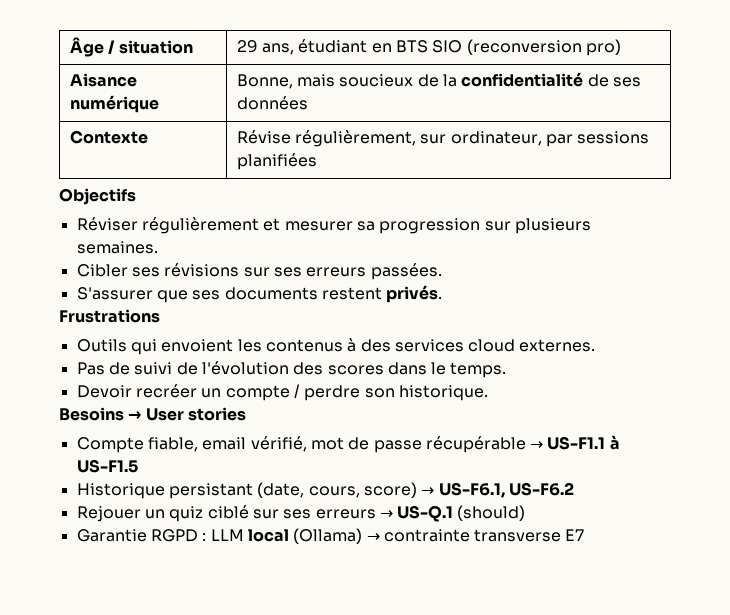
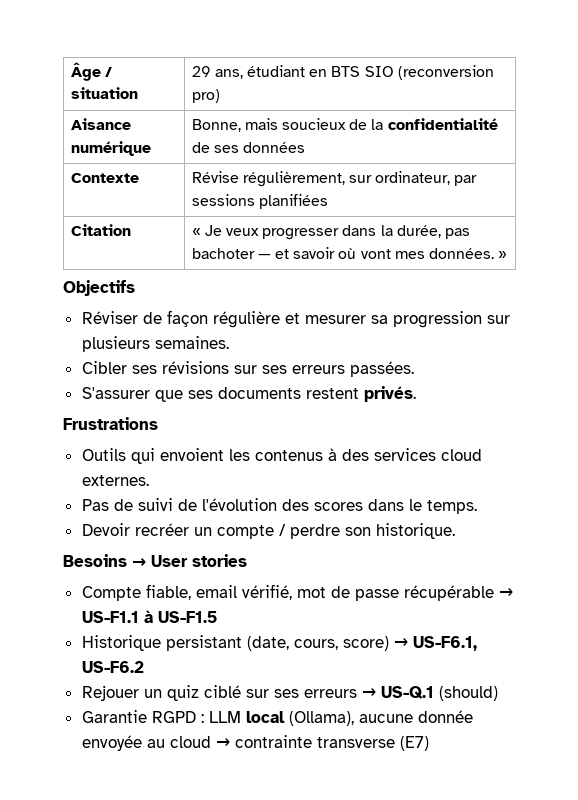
(317, 161) none -> [70,224,131,236] [191,225,470,240] [191,247,508,259] // Citation | « Je veux progresser dans la durée, pas bachoter — et savoir où vont mes données. »
[141,217,259,234] régulièrement -> [142,310,280,328] de façon régulière
[293,528,363,544] (Ollama) -> [288,710,473,726] [81,735,211,751] (Ollama), aucune donnée envoyée au cloud
[565,529,585,541] E7 -> [399,736,429,751] (E7)

